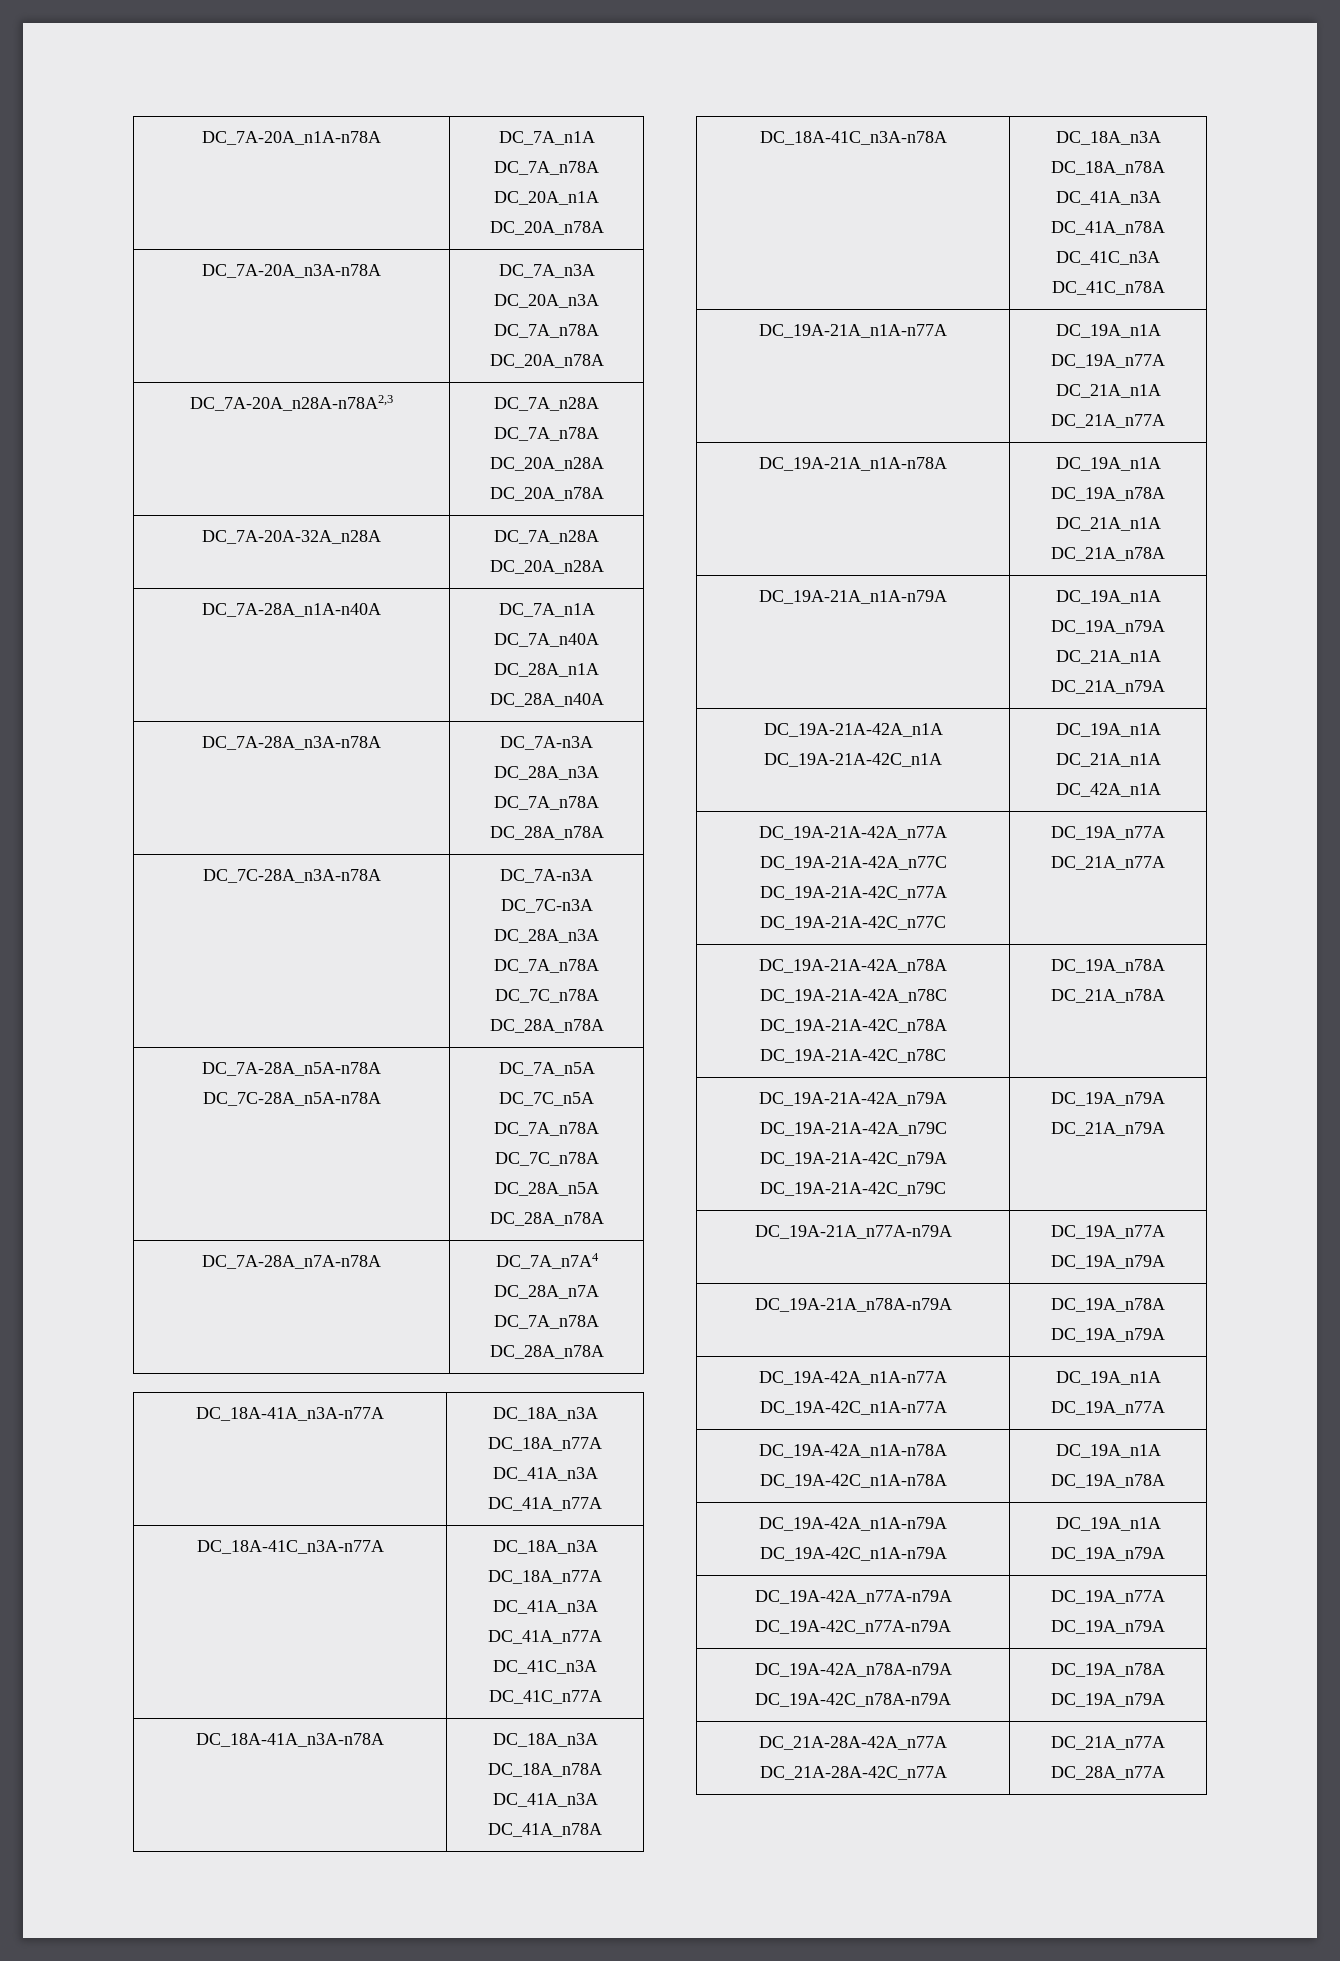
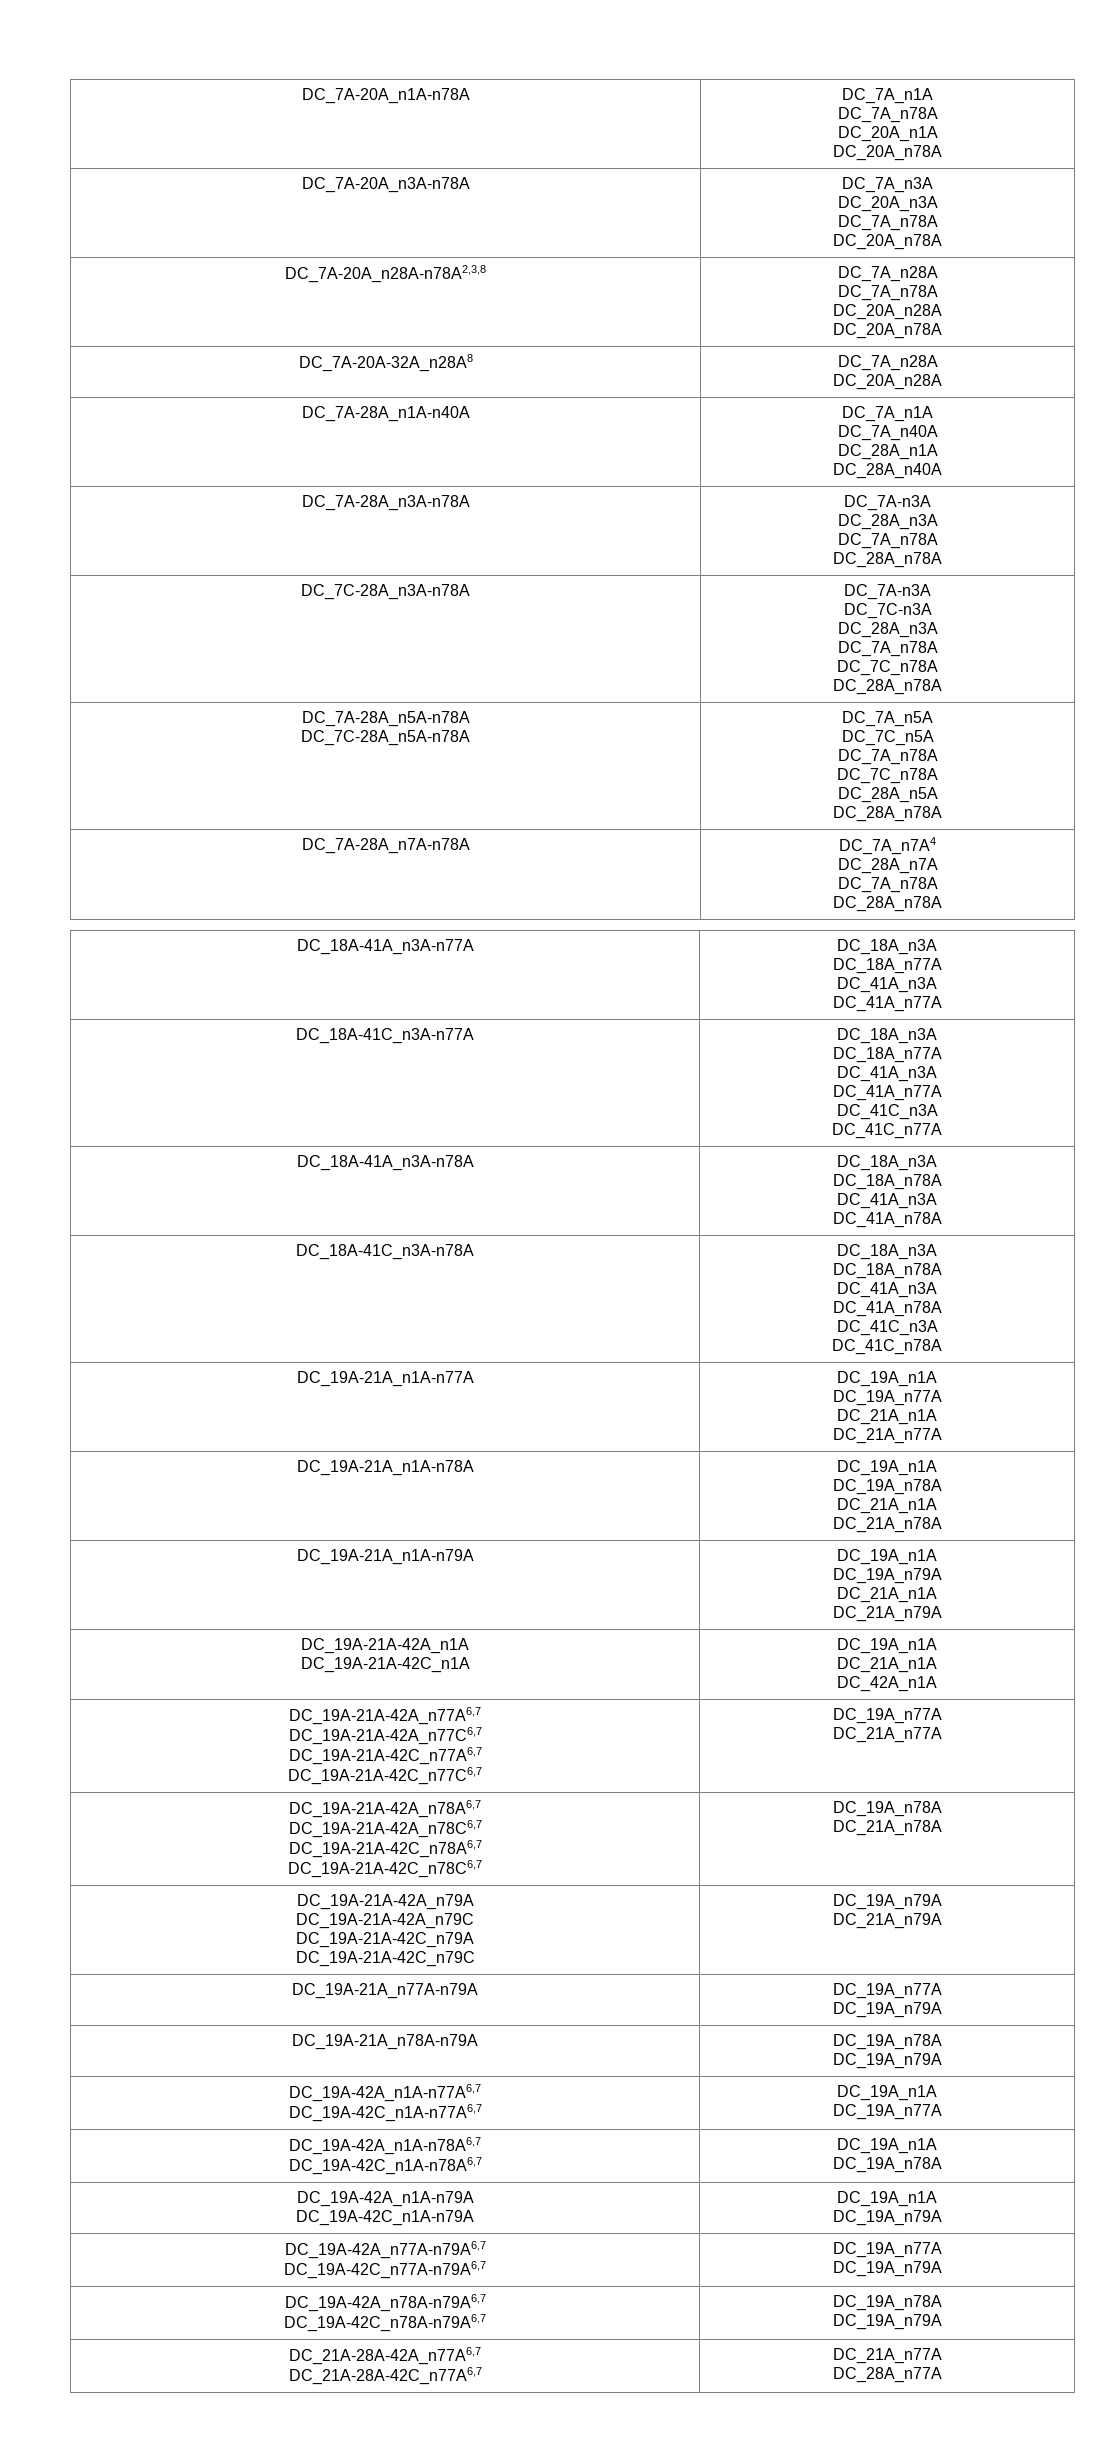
[190,395,393,411] DC_7A-20A_n28A-n78A2,3 -> [285,265,486,283] DC_7A-20A_n28A-n78A2,3,8
[202,530,381,544] DC_7A-20A-32A_n28A -> [298,354,473,372] DC_7A-20A-32A_n28A8
[759,826,947,840] [759,856,947,870] [759,886,947,900] [760,916,946,930] [1051,826,1165,840] [1051,856,1165,870] [759,959,947,973] [759,989,947,1003] [759,1019,947,1033] [760,1049,946,1063] DC_19A-21A-42A_n77A // DC_19A-21A-42A_n77C // DC_19A-21A-42C_n77A // DC_19A-21A-42C_n77C | DC_19A_n77A // DC_21A_n77A // DC_19A-21A-42A_n78A // DC_19A-21A-42A_n78C // DC_19A-21A-42C_n78A // DC_19A-21A-42C_n78C -> [289,1707,481,1725] [288,1727,482,1745] [288,1747,482,1765] [288,1767,482,1785] [832,1708,942,1724] [832,1727,942,1743] [289,1800,481,1818] [288,1820,482,1838] [288,1840,482,1858] [288,1860,482,1878] DC_19A-21A-42A_n77A6,7 // DC_19A-21A-42A_n77C6,7 // DC_19A-21A-42C_n77A6,7 // DC_19A-21A-42C_n77C6,7 | DC_19A_n77A // DC_21A_n77A // DC_19A-21A-42A_n78A6,7 // DC_19A-21A-42A_n78C6,7 // DC_19A-21A-42C_n78A6,7 // DC_19A-21A-42C_n78C6,7
[759,1371,947,1385] [759,1401,947,1415] [1055,1371,1161,1385] [1051,1401,1165,1415] [759,1444,947,1458] [759,1474,947,1488] DC_19A-42A_n1A-n77A // DC_19A-42C_n1A-n77A | DC_19A_n1A // DC_19A_n77A // DC_19A-42A_n1A-n78A // DC_19A-42C_n1A-n78A -> [289,2084,481,2102] [288,2104,482,2122] [837,2085,937,2101] [832,2104,942,2120] [289,2137,481,2155] [288,2157,482,2175] DC_19A-42A_n1A-n77A6,7 // DC_19A-42C_n1A-n77A6,7 | DC_19A_n1A // DC_19A_n77A // DC_19A-42A_n1A-n78A6,7 // DC_19A-42C_n1A-n78A6,7
[754,1590,952,1604] [755,1620,951,1634] [1051,1590,1165,1604] [1051,1620,1165,1634] [754,1663,952,1677] [755,1693,951,1707] [1051,1663,1165,1677] [1051,1693,1165,1707] [759,1736,947,1750] [759,1766,947,1780] DC_19A-42A_n77A-n79A // DC_19A-42C_n77A-n79A | DC_19A_n77A // DC_19A_n79A // DC_19A-42A_n78A-n79A // DC_19A-42C_n78A-n79A | DC_19A_n78A // DC_19A_n79A // DC_21A-28A-42A_n77A // DC_21A-28A-42C_n77A -> [284,2241,486,2259] [284,2261,486,2279] [832,2242,942,2258] [832,2261,942,2277] [284,2294,486,2312] [284,2314,486,2332] [832,2295,942,2311] [832,2314,942,2330] [289,2347,481,2365] [288,2367,482,2385] DC_19A-42A_n77A-n79A6,7 // DC_19A-42C_n77A-n79A6,7 | DC_19A_n77A // DC_19A_n79A // DC_19A-42A_n78A-n79A6,7 // DC_19A-42C_n78A-n79A6,7 | DC_19A_n78A // DC_19A_n79A // DC_21A-28A-42A_n77A6,7 // DC_21A-28A-42C_n77A6,7

